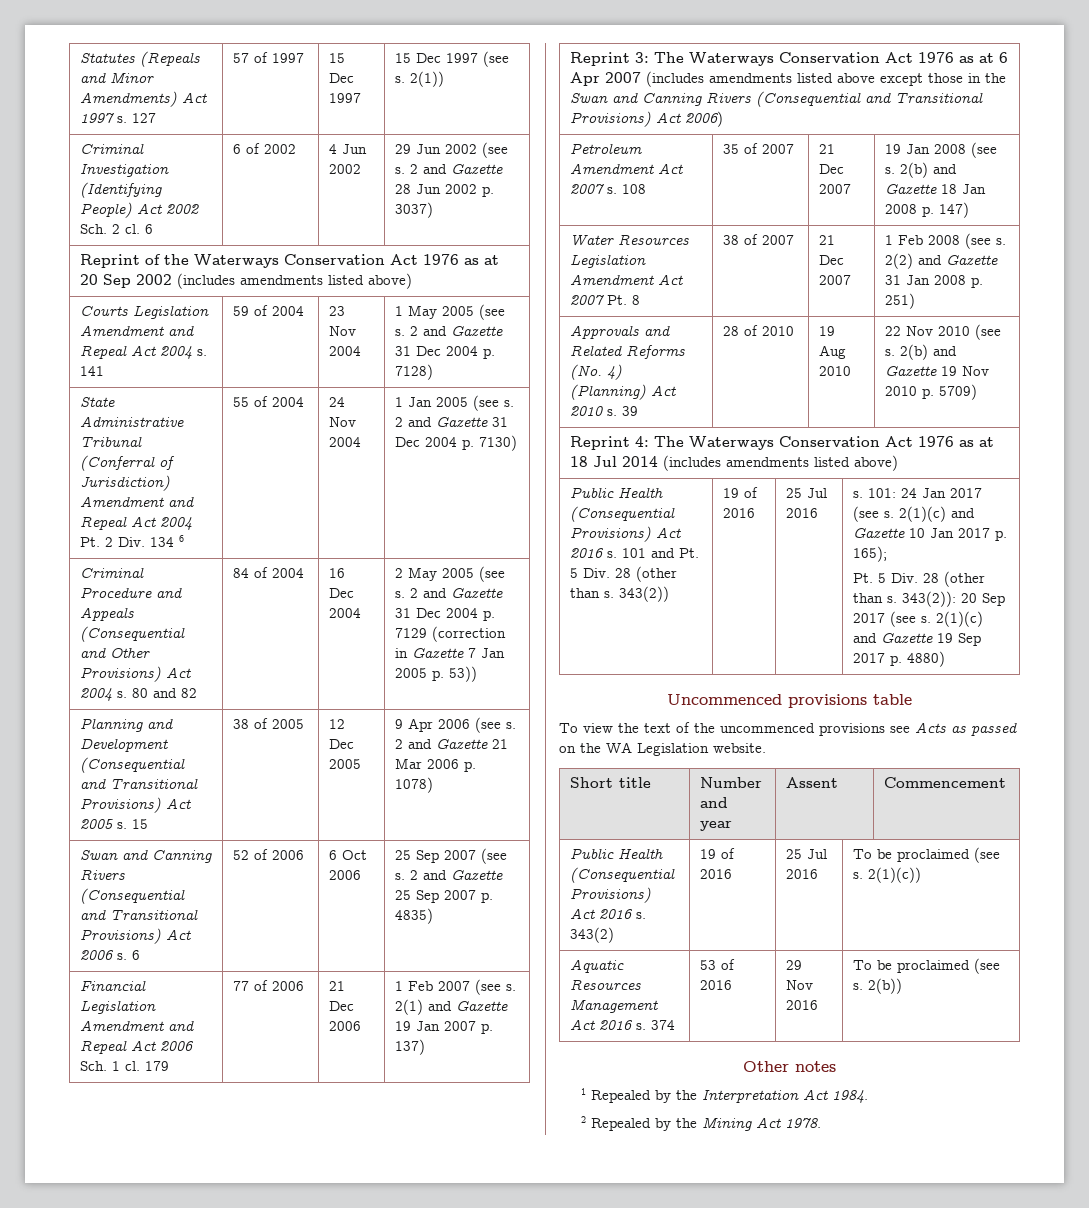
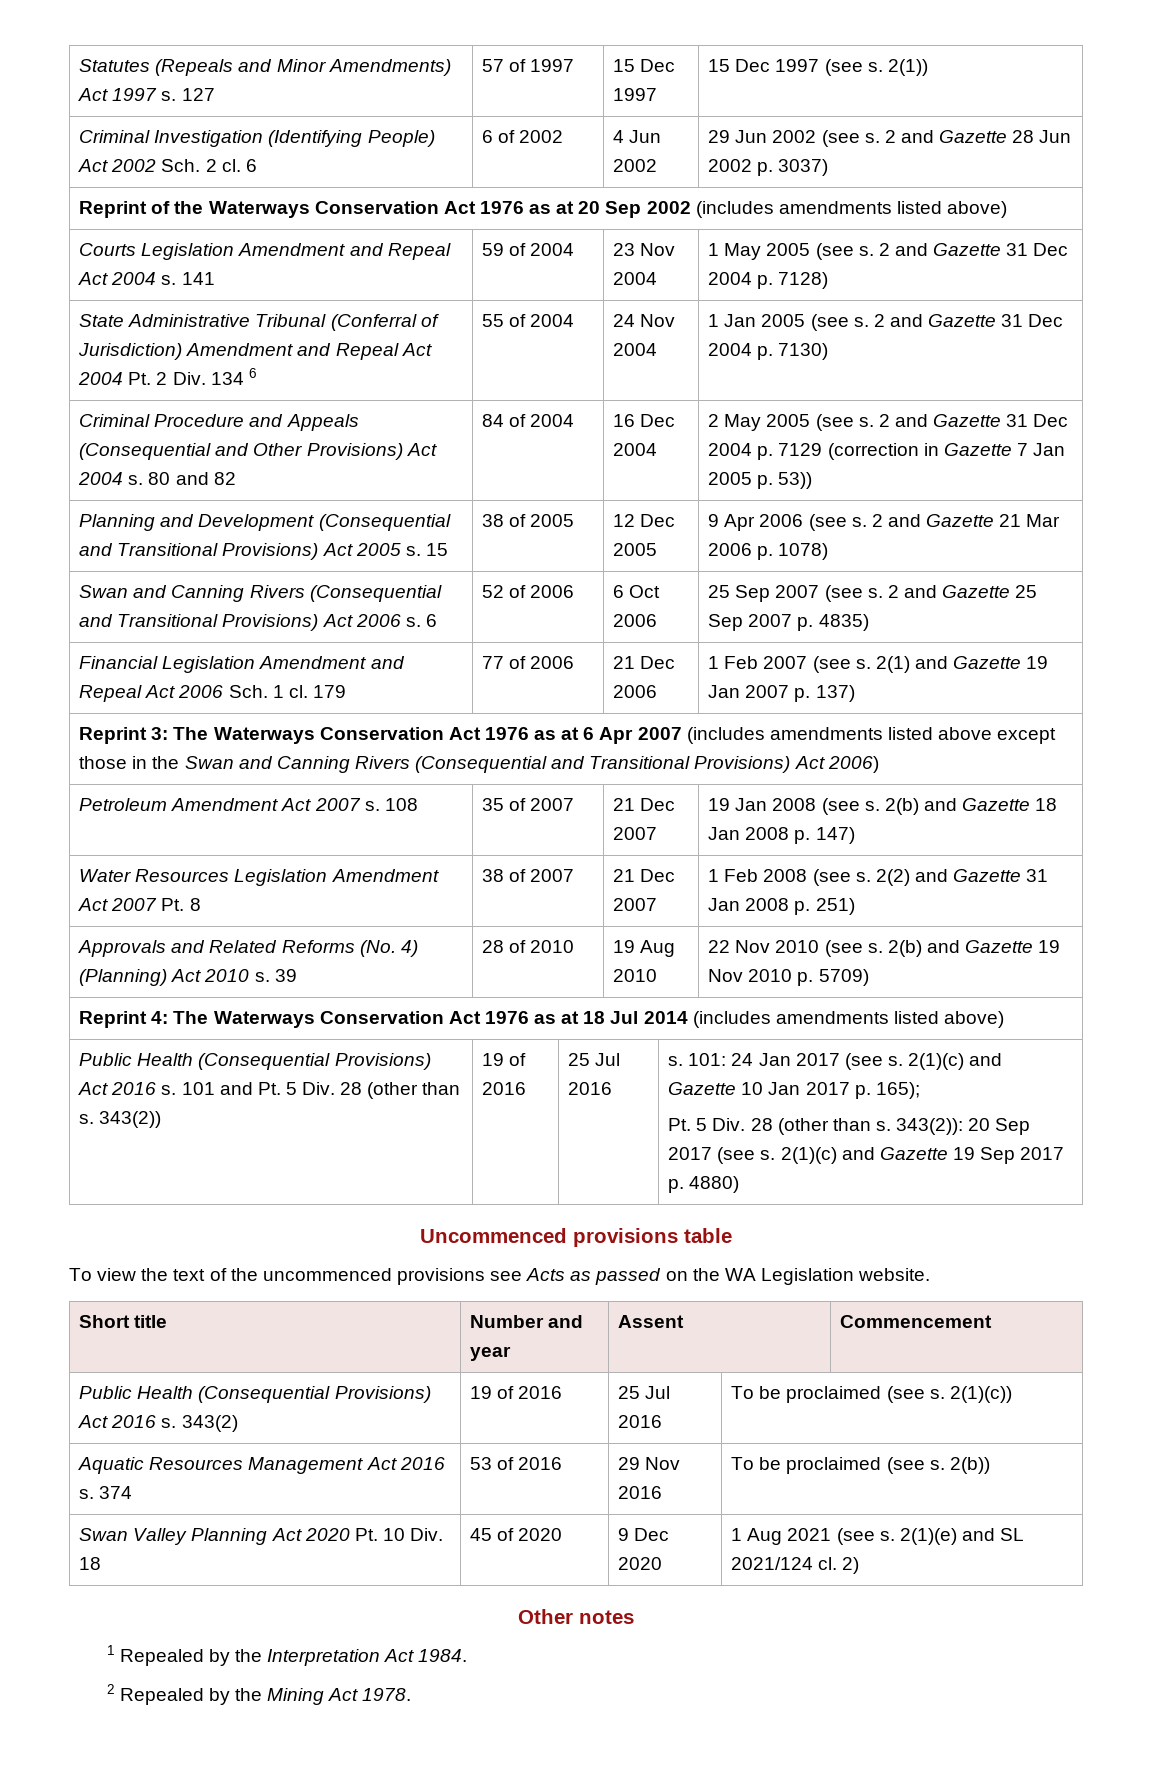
(903, 986) none -> [79,1528,444,1545] [79,1557,102,1570] [470,1528,563,1541] [618,1528,670,1541] [618,1557,663,1570] [731,1528,1025,1545] [731,1557,860,1574] // Swan Valley Planning Act 2020 Pt. 10 Div. 18 | 45 of 2020 | 9 Dec 2020 | 1 Aug 2021 (see s. 2(1)(e) and SL 2021/124 cl. 2)

